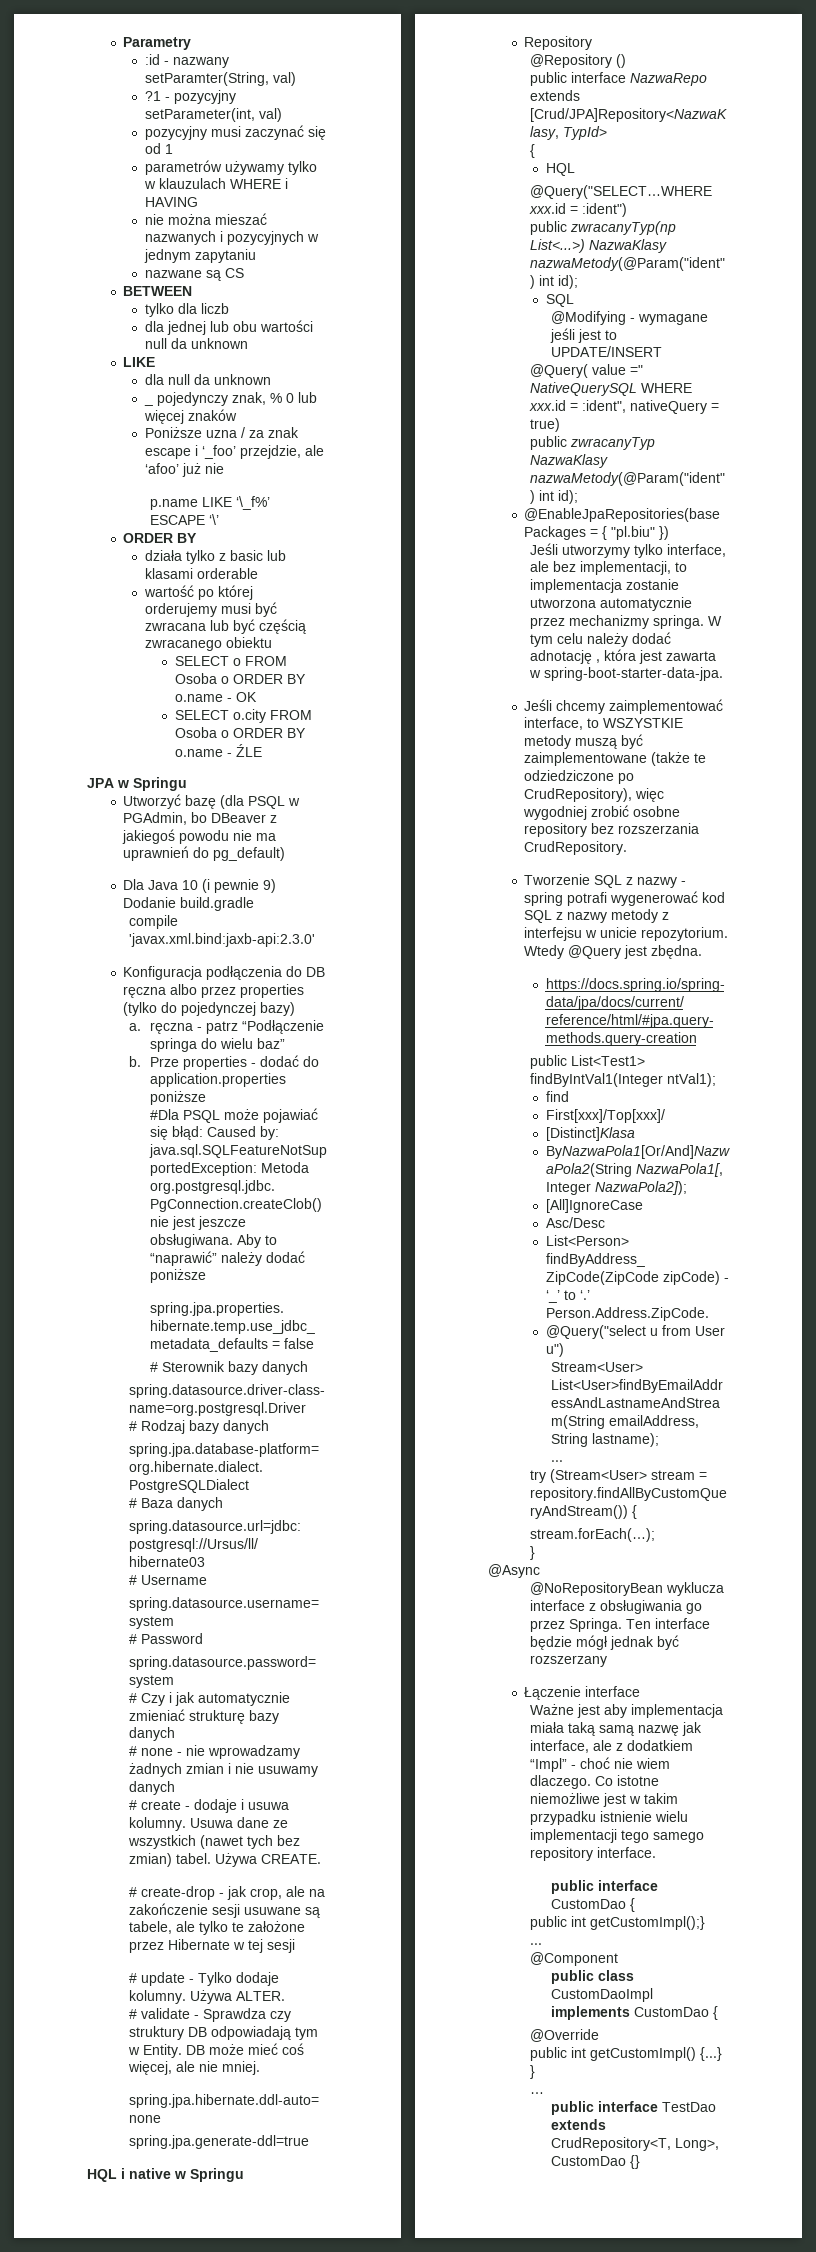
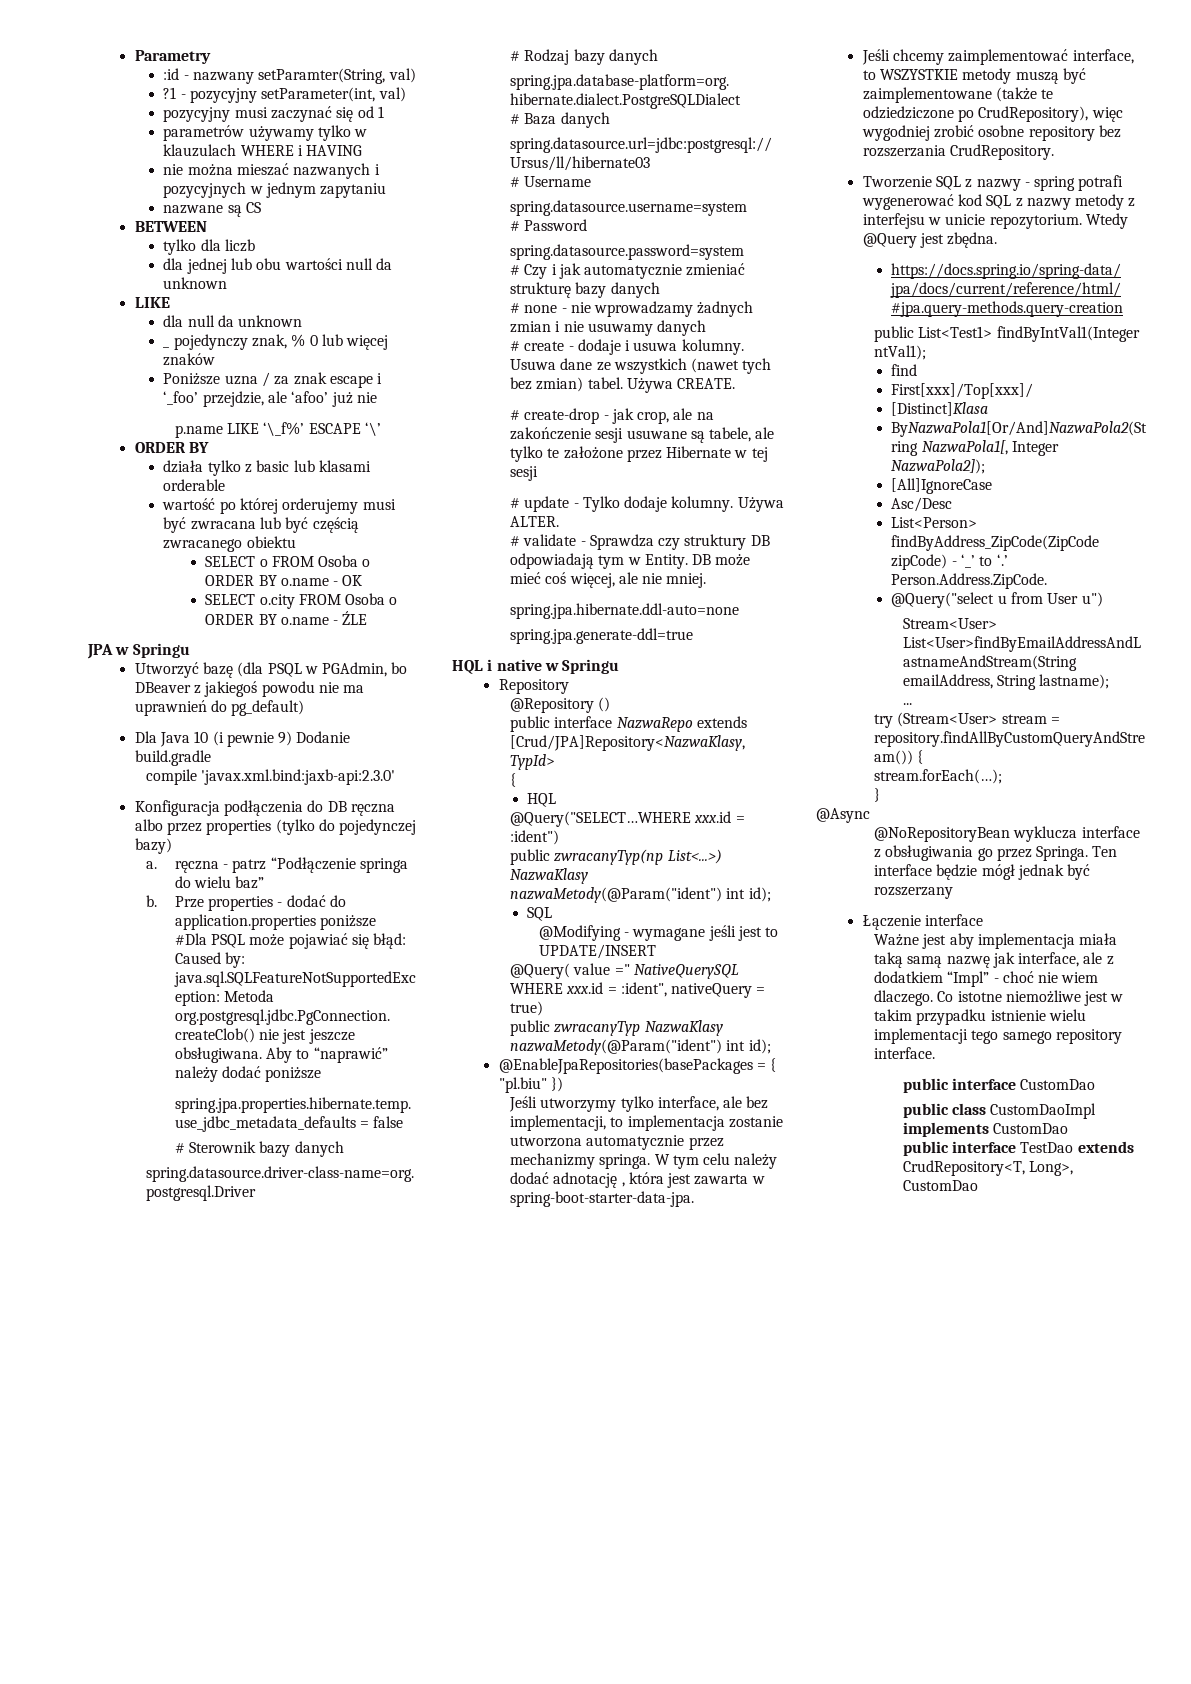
[630,1898,636,1912] [530,1916,706,1930] [530,1943,543,1945] [530,1952,619,1966] { // public int getCustomImpl();} // ... // @Component -> (1096, 1084) none
[713,2006,719,2020] [530,2029,600,2042] [530,2047,723,2061] [530,2065,536,2079] [530,2092,545,2094] { // @Override // public int getCustomImpl() {...} } // … -> (1069, 1128) none
[630,2155,641,2169] {} -> (978, 1185) none

